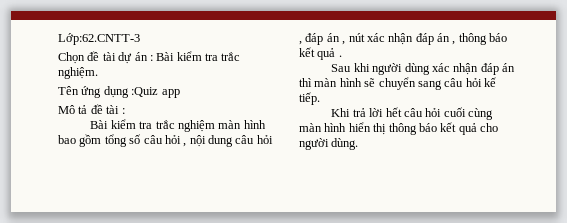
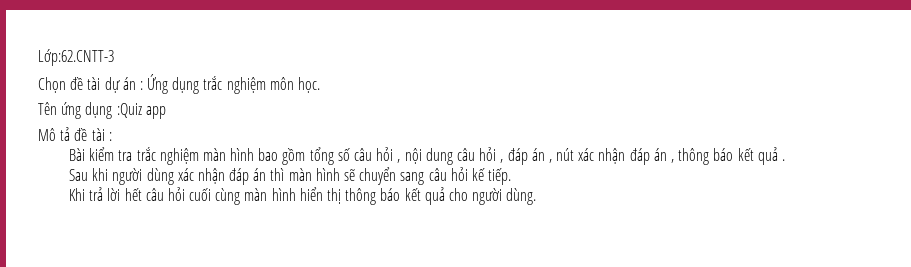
[156,51,241,61] [58,67,98,79] Bài kiểm tra trắc nghiệm. -> [147,74,321,94] Ứng dụng trắc nghiệm môn học.

